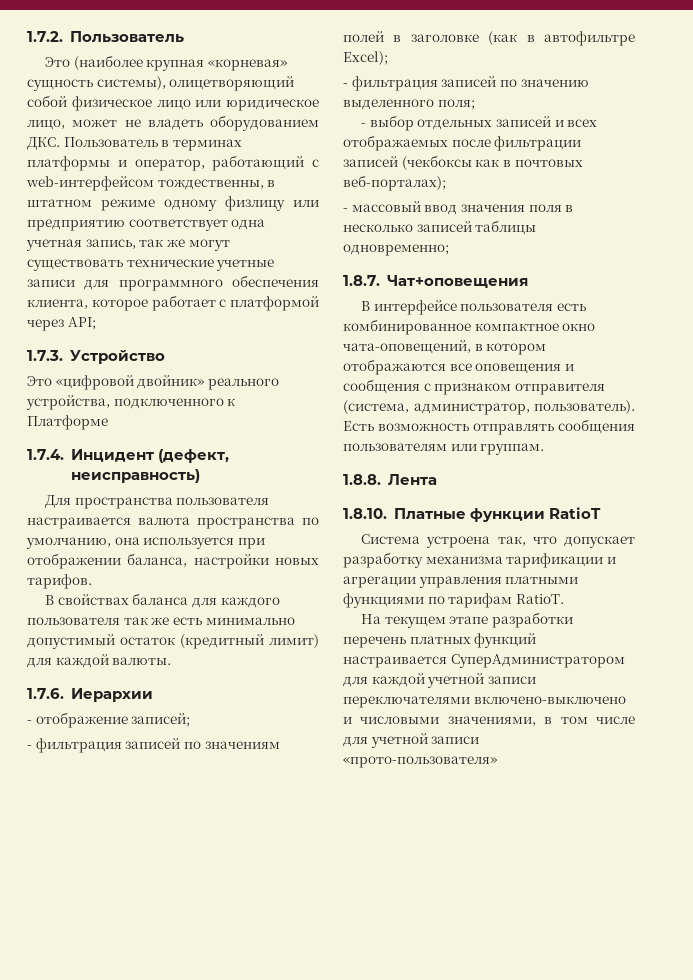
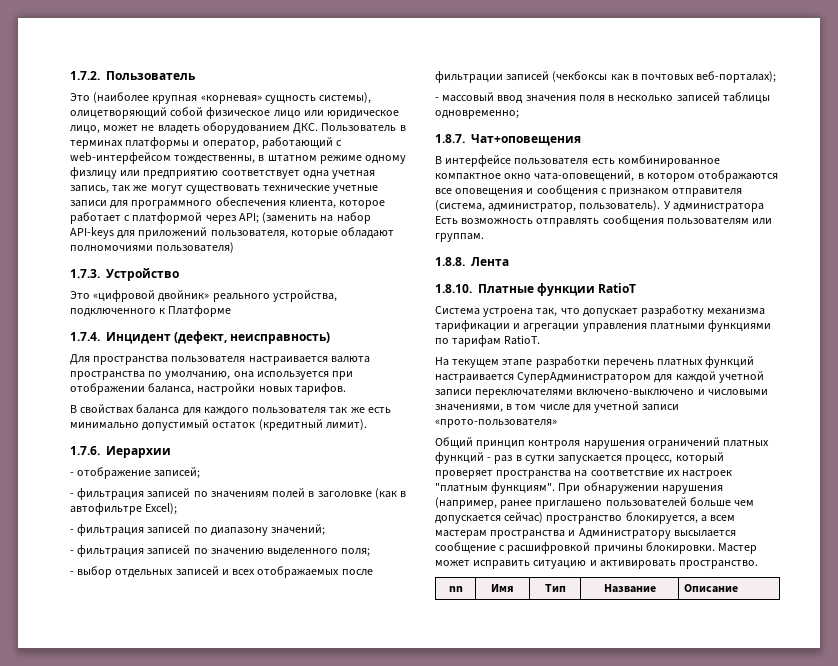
(96, 323) none -> [262,212,371,224] [70,227,395,239] [70,242,235,253] (заменить на набор API-keys для приложений пользователя, которые обладают полномочиями пользователя)
[269,634,319,648] [27,654,172,668] лимит) для каждой валюты. -> [325,419,367,430] лимит).
(388, 58) none -> [70,524,326,536] // - фильтрация записей по диапазону значений;
(635, 407) none -> [663,201,764,212] У администратора
(497, 762) none -> [435,437,770,449] [435,452,724,464] [435,470,733,479] [435,482,723,494] [435,497,755,509] [435,512,736,524] [435,528,736,539] [435,542,758,554] [435,560,759,569] [448,586,463,592] [491,584,514,592] [544,584,566,592] [603,584,656,593] [683,584,738,593] // Общий принцип контроля нарушения ограничений платных функций - раз в сутки запускается процесс, который проверяет пространства на соответствие их настроек "платным функциям". При обнаружении нарушения (например, ранее приглашено пользователей больше чем допускается сейчас) пространство блокируется, а всем мастерам пространства и Администратору высылается сообщение с расшифровкой причины блокировки. Мастер может исправить ситуацию и активировать пространство. // nn | Имя | Тип | Название | Описание

